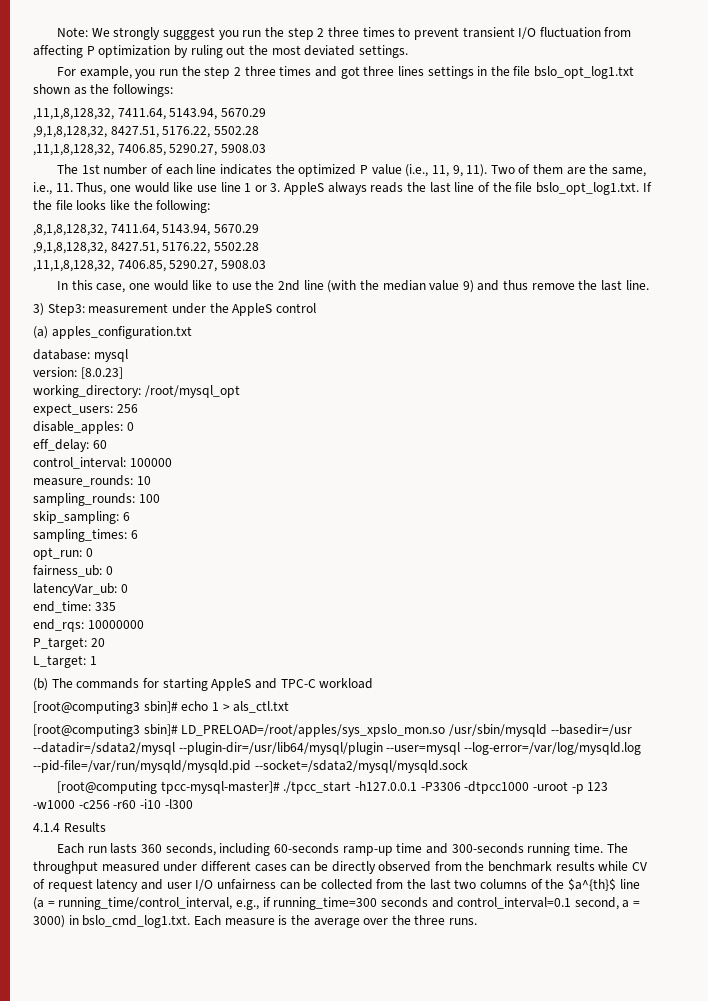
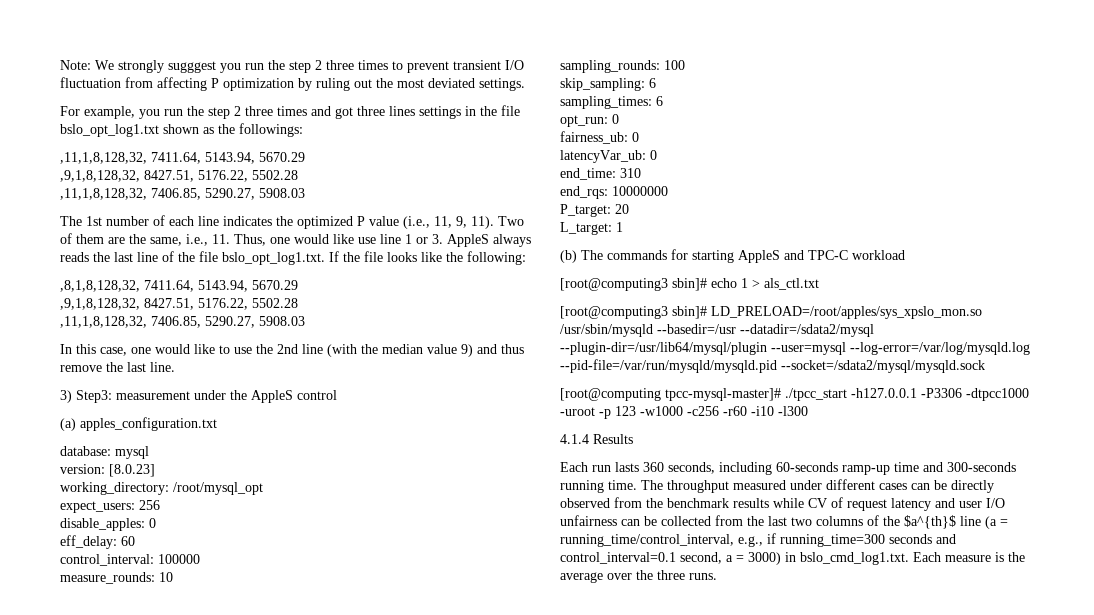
[94,602,116,611] 335 -> [620,168,641,178] 310

